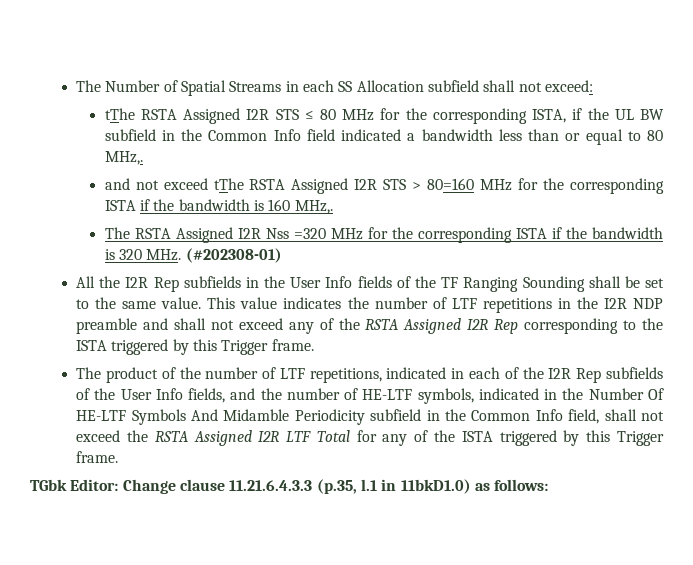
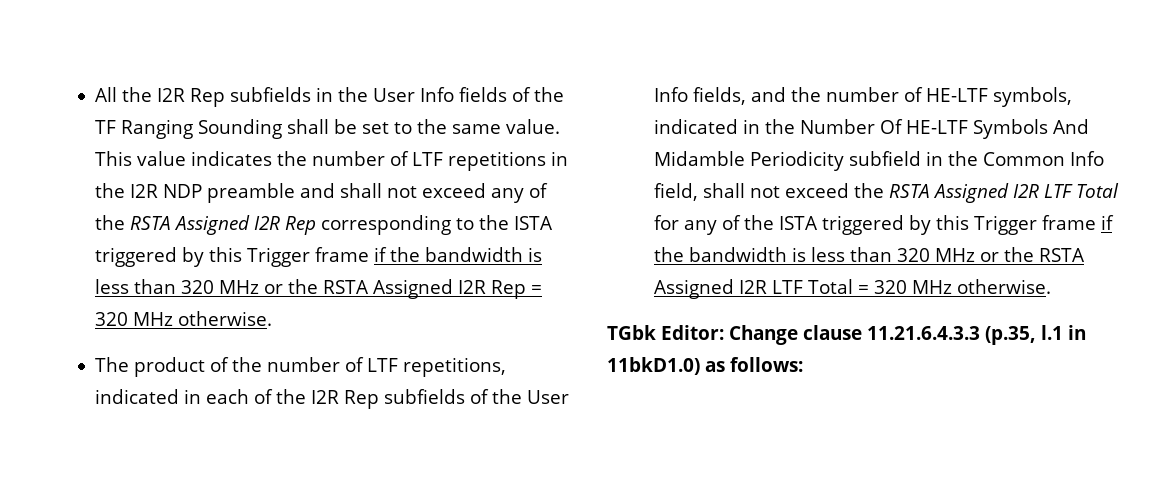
[76,80,593,96] [104,108,664,124] [104,129,663,145] [104,151,143,165] [104,178,665,194] [104,199,333,214] [104,227,664,243] [104,248,282,263] The Number of Spatial Streams in each SS Allocation subfield shall not exceed: // tThe RSTA Assigned I2R STS ≤ 80 MHz for the corresponding ISTA, if the UL BW subfield in the Common Info field indicated a bandwidth less than or equal to 80 MHz,. // and not exceed tThe RSTA Assigned I2R STS > 80=160 MHz for the corresponding ISTA if the bandwidth is 160 MHz,. // The RSTA Assigned I2R Nss =320 MHz for the corresponding ISTA if the bandwidth is 320 MHz. (#202308-01) // -> (95, 94) none
[271,339,314,351] frame. -> [315,247,543,262] [95,279,543,299] [95,311,273,326] frame if the bandwidth is less than 320 MHz or the RSTA Assigned I2R Rep = 320 MHz otherwise.
[76,451,119,463] frame. -> [1042,215,1115,230] [654,247,1086,262] [654,279,1052,299] frame if the bandwidth is less than 320 MHz or the RSTA Assigned I2R LTF Total = 320 MHz otherwise.

